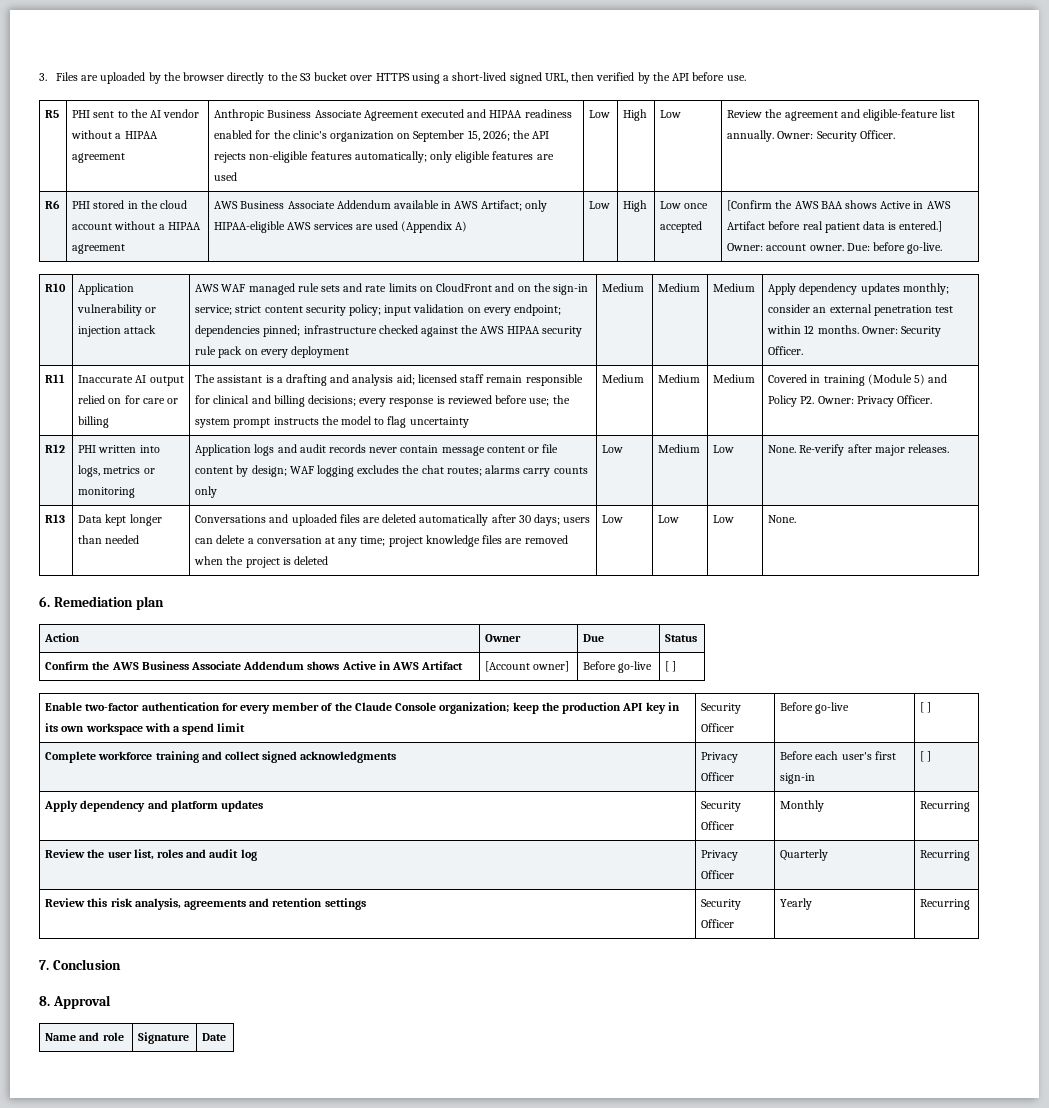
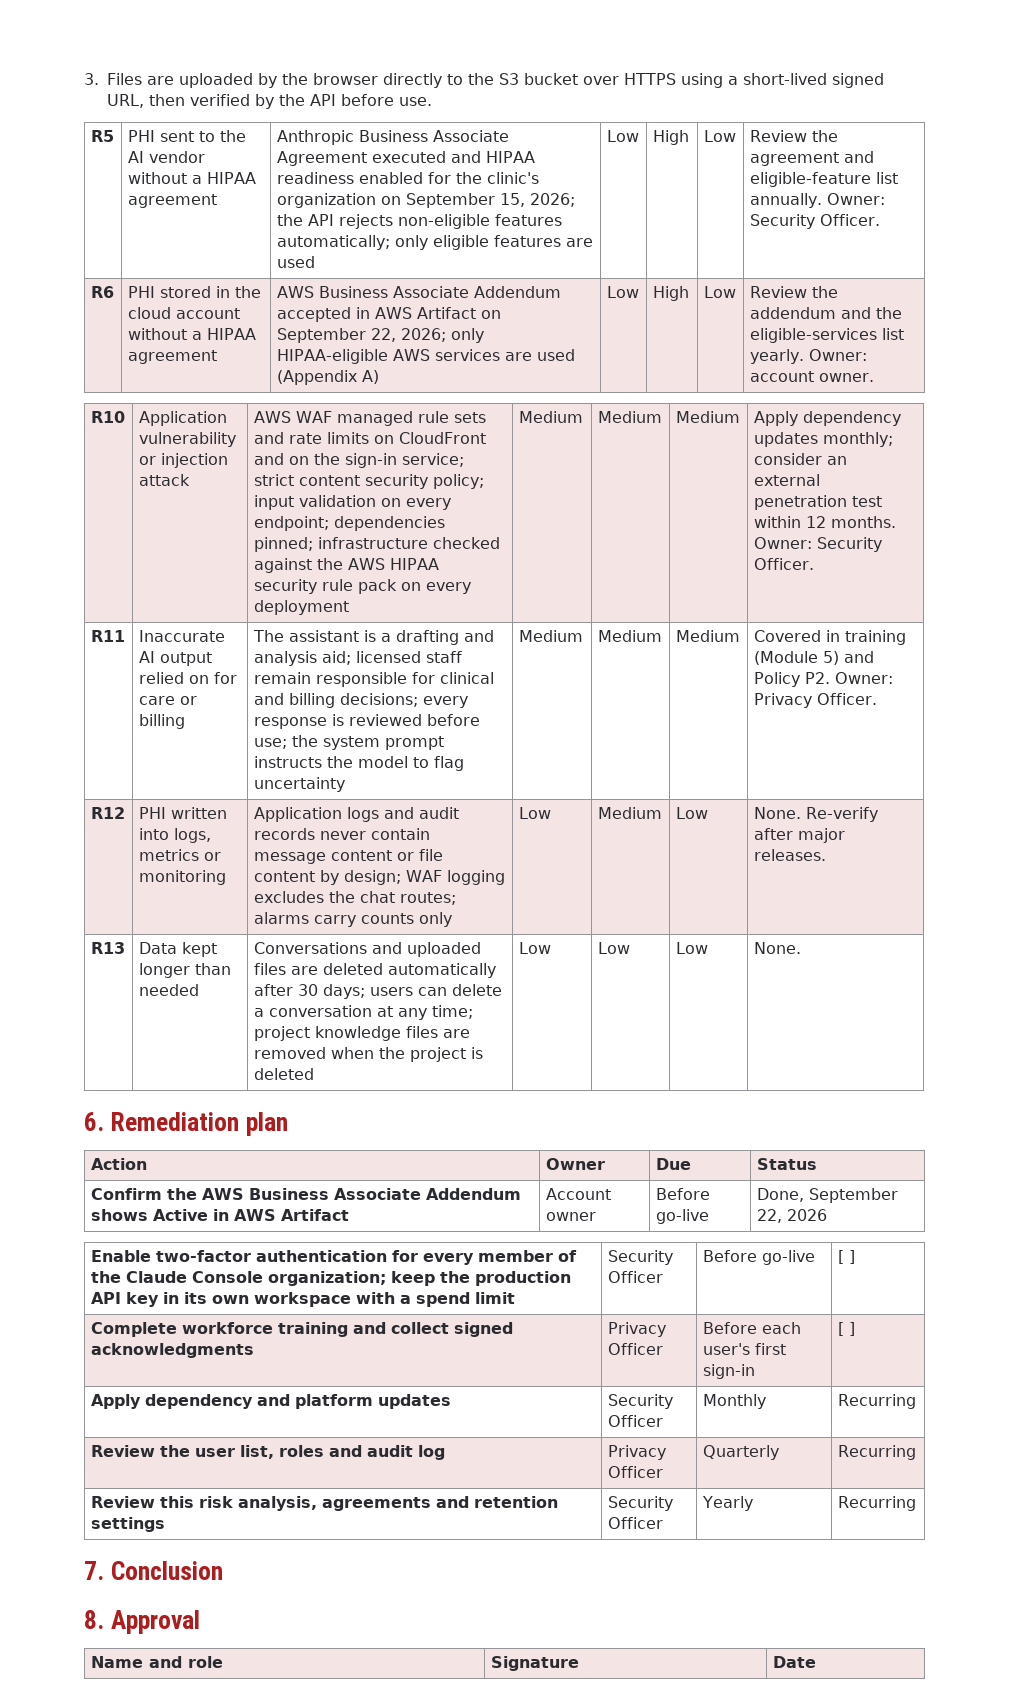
[393,200,522,211] available in AWS Artifact; -> [276,307,501,322] [276,328,446,343] accepted in AWS Artifact on September 22, 2026;
[684,203,709,209] [660,221,703,233] [727,200,951,211] [727,221,943,233] once accepted | [Confirm the AWS BAA shows Active in AWS Artifact before real patient data is entered.] -> [749,286,838,298] [749,307,902,319] [749,328,904,343] [749,349,804,364] | Review the addendum and the eligible-services list yearly.
[846,242,943,254] Due: before go-live. -> (874, 377) none
[485,661,570,672] [583,661,653,673] [665,661,677,672] [Account owner] | Before go-live | [ ] -> [545,1188,611,1200] [545,1212,596,1221] [655,1188,710,1200] [655,1209,709,1224] [756,1188,898,1203] [756,1209,827,1223] Account owner | Before go-live | Done, September 22, 2026

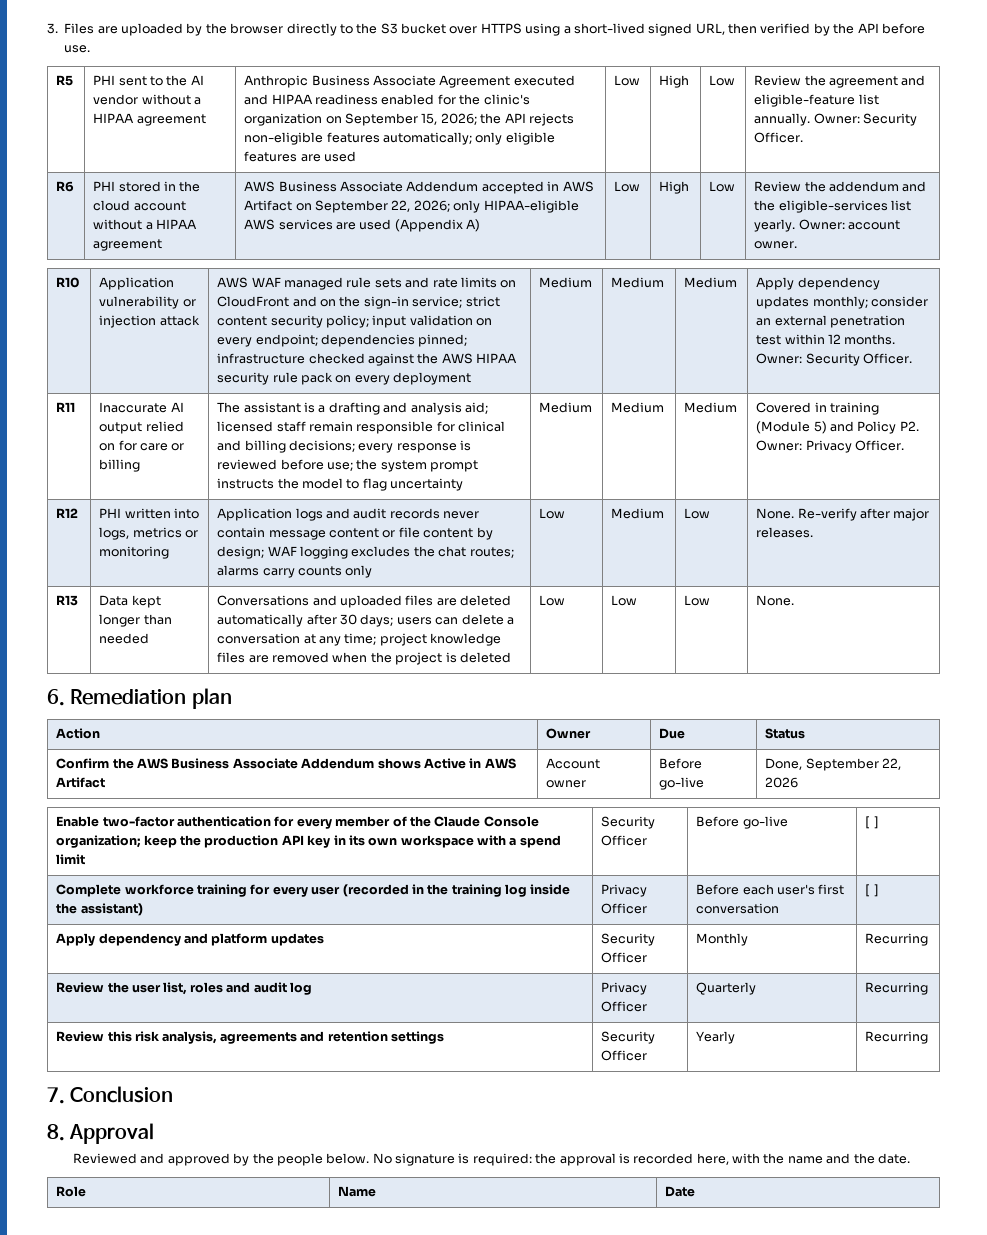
[352,1322,513,1337] [90,1343,254,1358] and collect signed acknowledgments -> [250,884,571,897] [56,903,143,916] for every user (recorded in the training log inside the assistant)
[702,1364,755,1379] sign-in -> [696,903,780,914] conversation
[90,1656,223,1668] [490,1656,579,1671] // Name and role | Signature -> [72,1153,910,1166] [56,1186,87,1197] [338,1186,377,1197] // Reviewed and approved by the people below. No signature is required: the approval is recorded here, with the name and the date. // Role | Name

